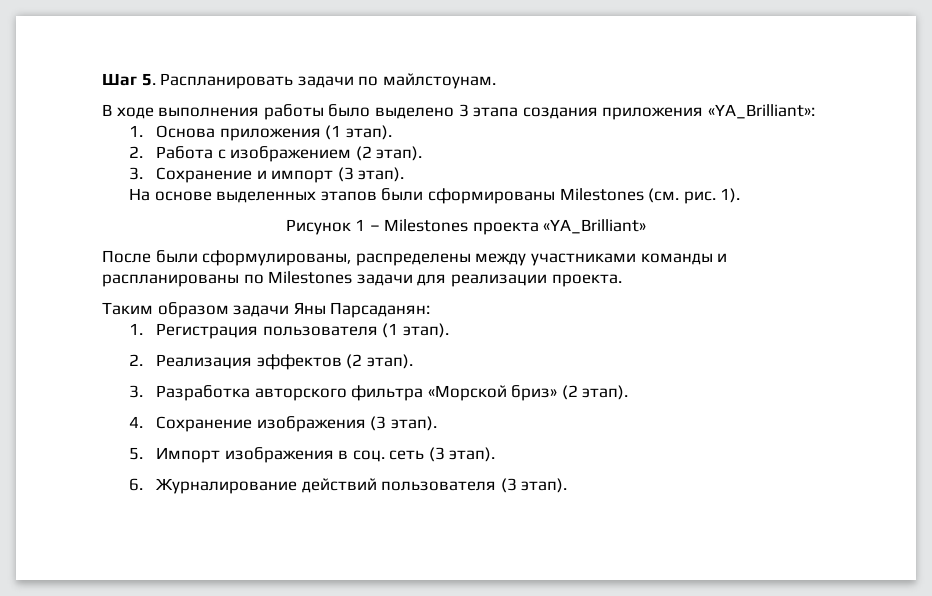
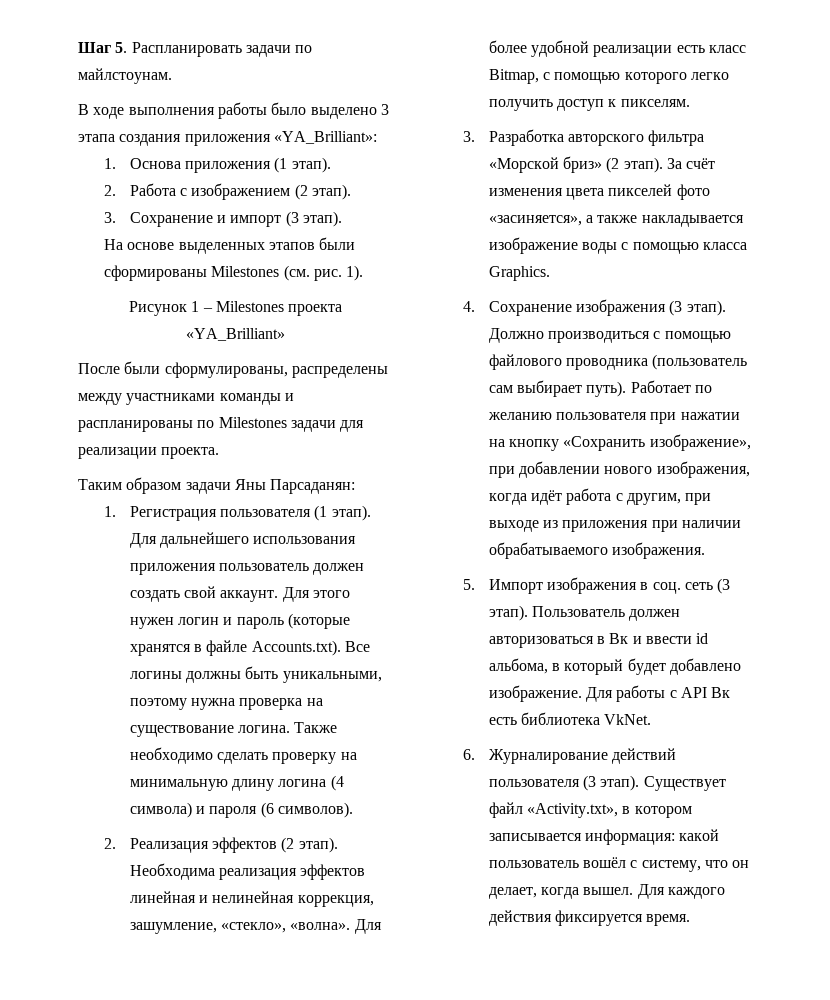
(449, 330) none -> [129,532,357,548] [129,563,365,575] [129,586,351,602] [129,613,351,629] [129,640,371,656] [129,666,382,683] [129,698,323,710] [129,722,338,737] [129,747,357,764] [129,775,344,791] [129,802,354,818] Для дальнейшего использования приложения пользователь должен создать свой аккаунт. Для этого нужен логин и пароль (которые хранятся в файле Accounts.txt). Все логины должны быть уникальными, поэтому нужна проверка на существование логина. Также необходимо сделать проверку на минимальную длину логина (4 символа) и пароля (6 символов).
(413, 361) none -> [129,863,366,880] [129,891,374,907] [129,919,382,934] [488,40,747,57] [488,69,730,84] [488,99,690,111] Необходима реализация эффектов линейная и нелинейная коррекция, зашумление, «стекло», «волна». Для более удобной реализации есть класс Bitmap, с помощью которого легко получить доступ к пикселям.
(629, 392) none -> [667,158,716,169] [488,184,710,200] [488,215,744,227] [488,237,748,254] [488,266,550,281] За счёт изменения цвета пикселей фото «засиняется», а также накладывается изображение воды с помощью класса Graphics.
(437, 423) none -> [488,328,731,343] [488,354,748,370] [488,380,713,397] [487,412,740,424] [488,434,751,451] [488,461,750,478] [488,488,712,505] [488,520,742,532] [488,542,706,559] Должно производиться с помощью файлового проводника (пользователь сам выбирает путь). Работает по желанию пользователя при нажатии на кнопку «Сохранить изображение», при добавлении нового изображения, когда идёт работа с другим, при выходе из приложения при наличии обрабатываемого изображения.
(496, 454) none -> [532,606,681,621] [488,633,709,648] [488,658,742,675] [488,685,731,702] [488,712,652,725] Пользователь должен авторизоваться в Вк и ввести id альбома, в который будет добавлено изображение. Для работы с API Вк есть библиотека VkNet.
(568, 485) none -> [643,776,726,791] [488,802,692,818] [488,829,720,845] [488,857,750,872] [488,884,726,899] [488,910,691,926] Существует файл «Activity.txt», в котором записывается информация: какой пользователь вошёл с систему, что он делает, когда вышел. Для каждого действия фиксируется время.

